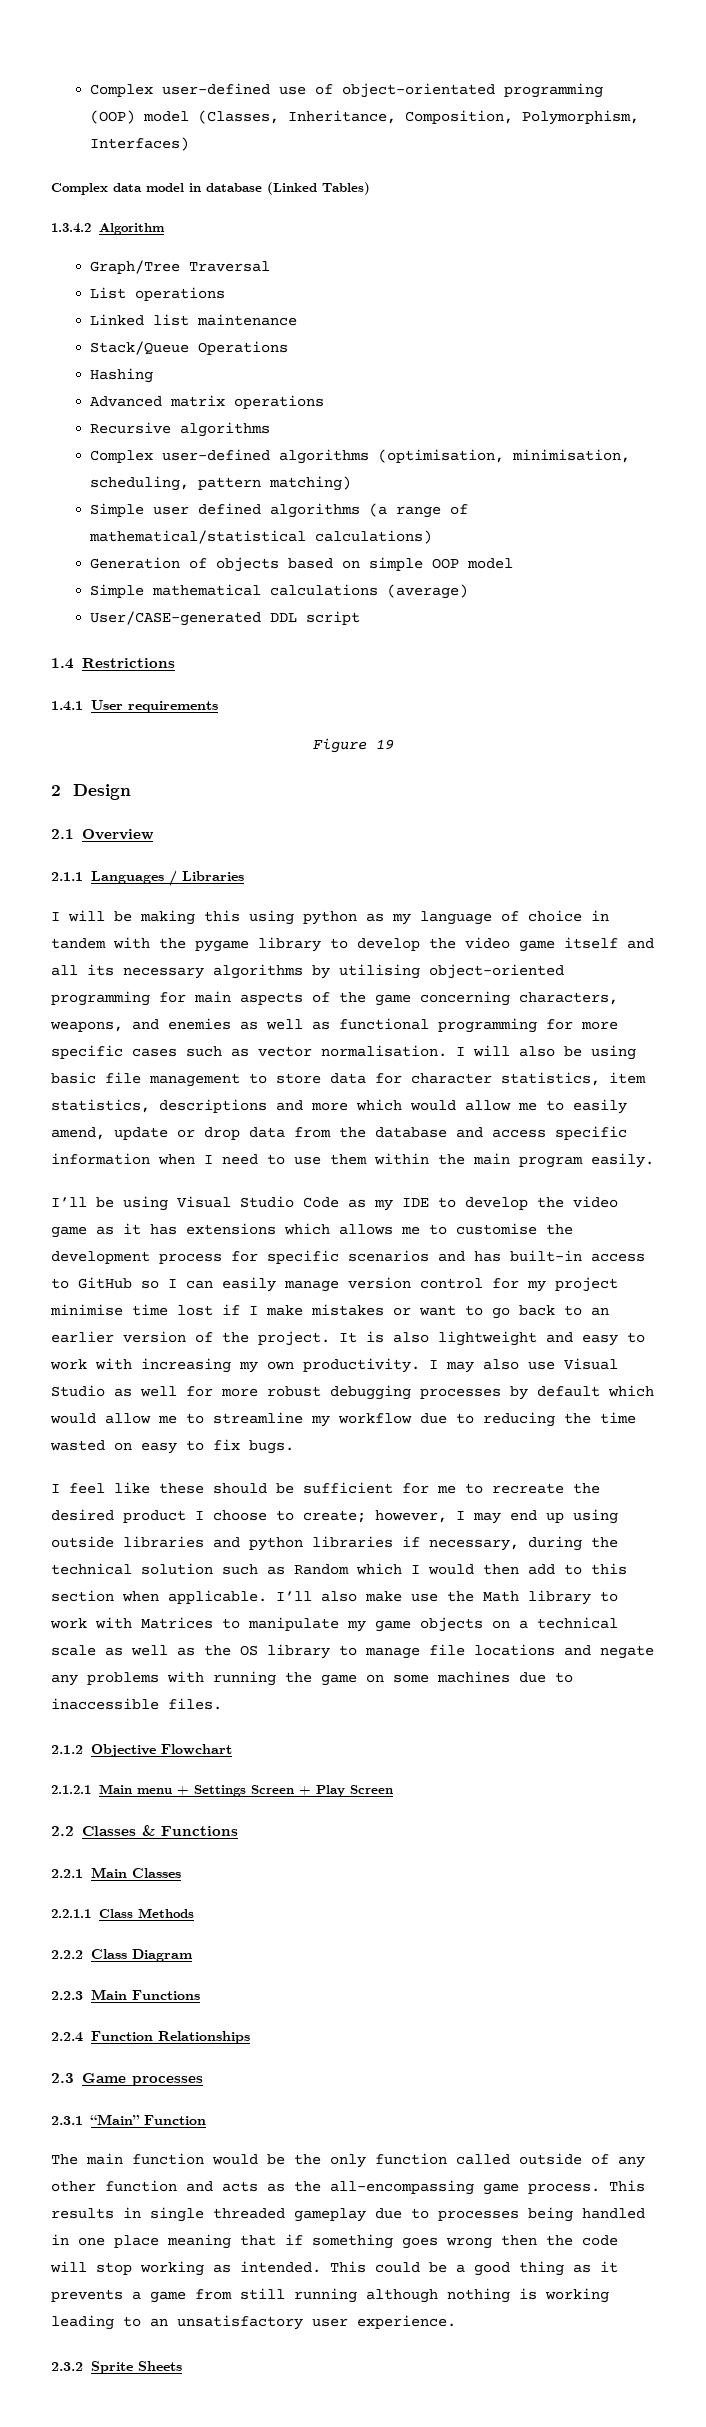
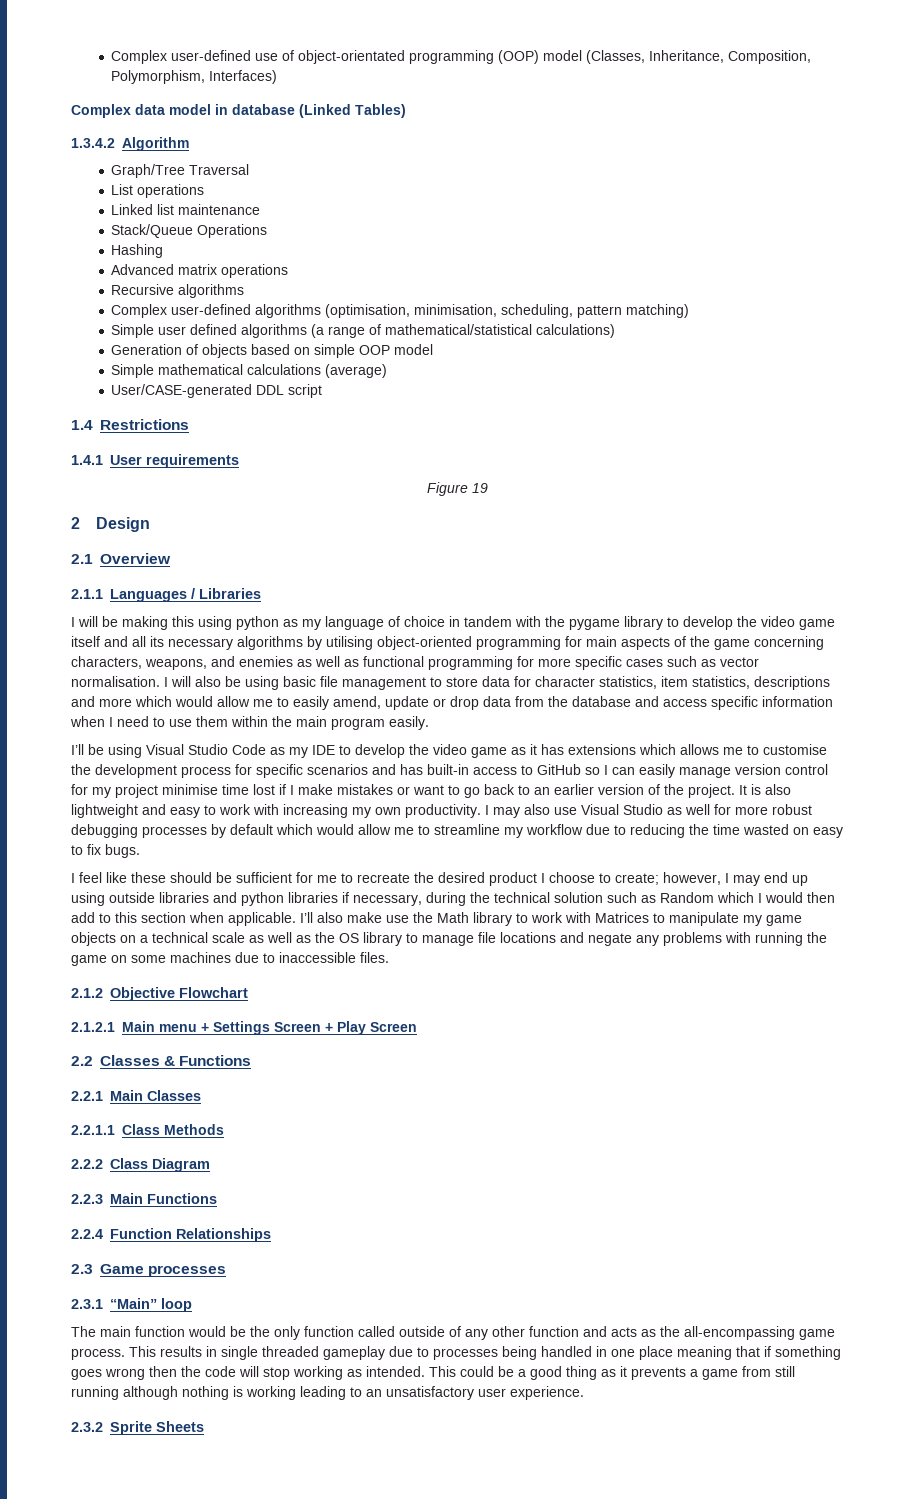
[143,2115,206,2125] Function -> [161,1298,192,1312] loop

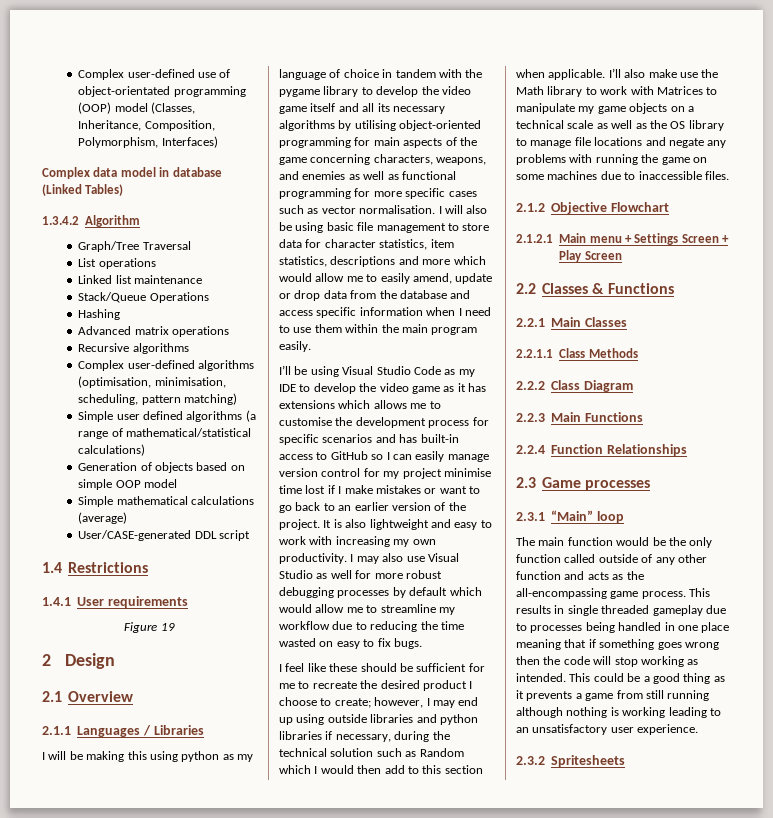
[110,1421,204,1435] Sprite Sheets -> [551,755,626,767] Spritesheets

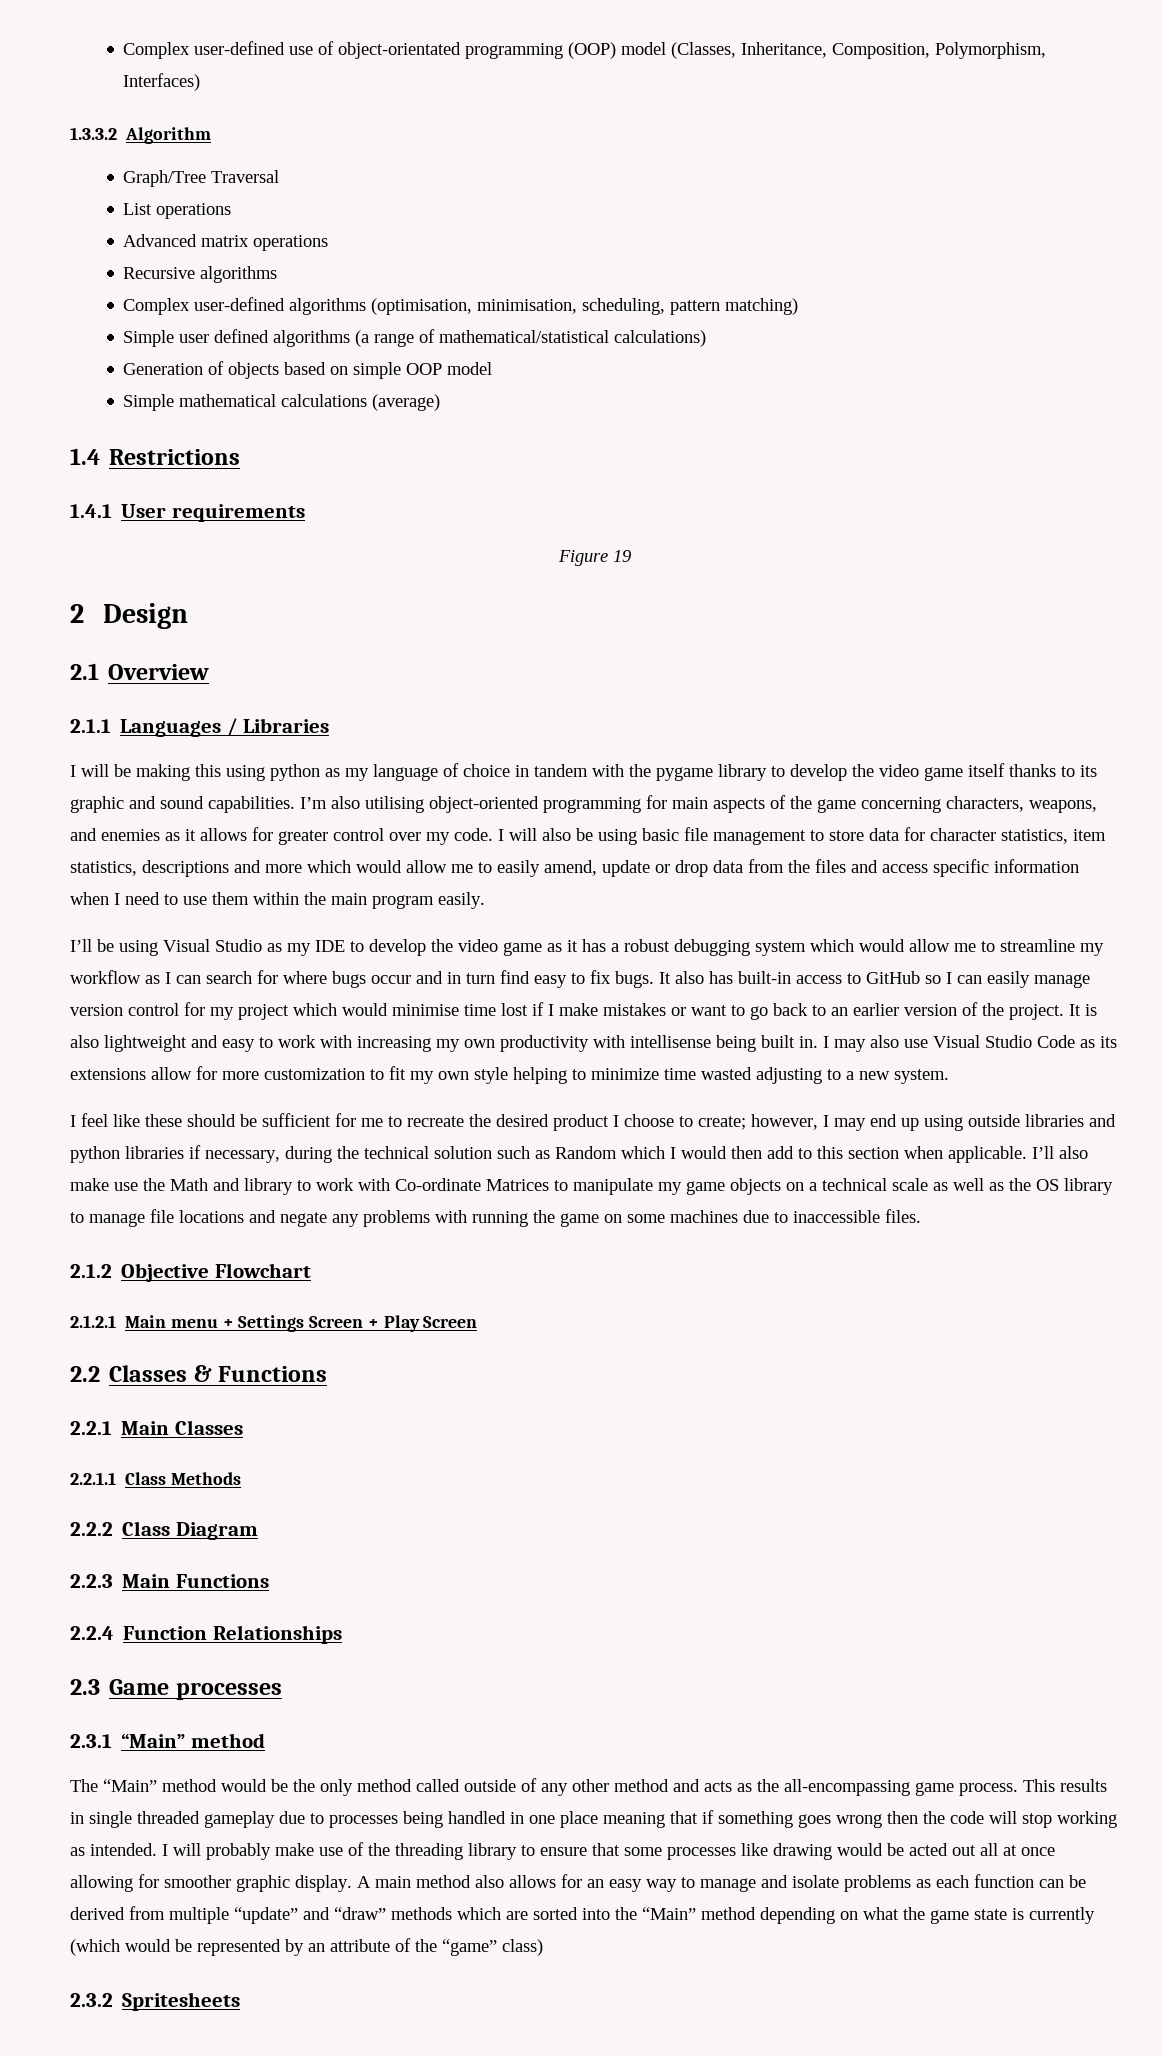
[42,167,222,179] [42,184,124,196] [42,216,79,225] Complex data model in database (Linked Tables) // 1.3.4.2 -> [70,127,117,140] 1.3.3.2
[78,275,203,284] [78,292,209,303] [78,309,121,320] // Linked list maintenance // Stack/Queue Operations // Hashing -> (232, 211) none
[78,530,251,541] // User/CASE-generated DDL script -> (441, 402) none
[338,103,445,114] [279,120,352,131] and all its necessary algorithms by -> [1009,764,1097,777] [70,796,360,813] thanks to its graphic and sound capabilities. I’m also
[363,171,456,180] [279,188,477,199] [279,205,436,214] well as functional programming for more specific cases such as vector normalisation. -> [185,827,493,845] it allows for greater control over my code.
[399,290,447,299] database -> [815,859,846,873] files
[413,366,441,375] Code -> (262, 945) none
[279,400,441,409] [279,417,489,428] [279,434,396,445] extensions which allows me to customise the development process for specific scenarios and -> [611,939,1104,956] [70,970,704,988] a robust debugging system which would allow me to streamline my workflow as I can search for where bugs occur and in turn find easy to fix bugs. It also
(442, 473) none -> [293,1003,388,1016] which would
[279,553,347,564] productivity. -> [500,1035,818,1052] productivity with intellisense being built in.
[316,570,442,579] [279,587,482,598] [279,604,455,615] [279,621,464,632] [279,638,422,649] as well for more robust debugging processes by default which would allow me to streamline my workflow due to reducing the time wasted on easy to fix bugs. -> [1037,1035,1117,1048] [70,1066,949,1084] Code as its extensions allow for more customization to fit my own style helping to minimize time wasted adjusting to a new system.
(544, 90) none -> [213,1178,240,1191] and
(654, 90) none -> [395,1178,481,1191] Co-ordinate
[597,511,625,523] loop -> [190,1733,265,1748] method
[538,537,613,546] main function -> [103,1779,217,1792] “Main” method
[516,554,561,563] function -> [357,1779,412,1792] method
[516,571,561,580] function -> [614,1779,669,1792] method
[569,673,725,684] [516,690,710,701] [516,707,721,718] [516,724,699,735] This could be a good thing as it prevents a game from still running although nothing is working leading to an unsatisfactory user experience. -> [162,1842,1055,1860] [70,1874,1086,1892] [70,1906,1095,1924] [70,1938,543,1956] I will probably make use of the threading library to ensure that some processes like drawing would be acted out all at once allowing for smoother graphic display. A main method also allows for an easy way to manage and isolate problems as each function can be derived from multiple “update” and “draw” methods which are sorted into the “Main” method depending on what the game state is currently (which would be represented by an attribute of the “game” class)

